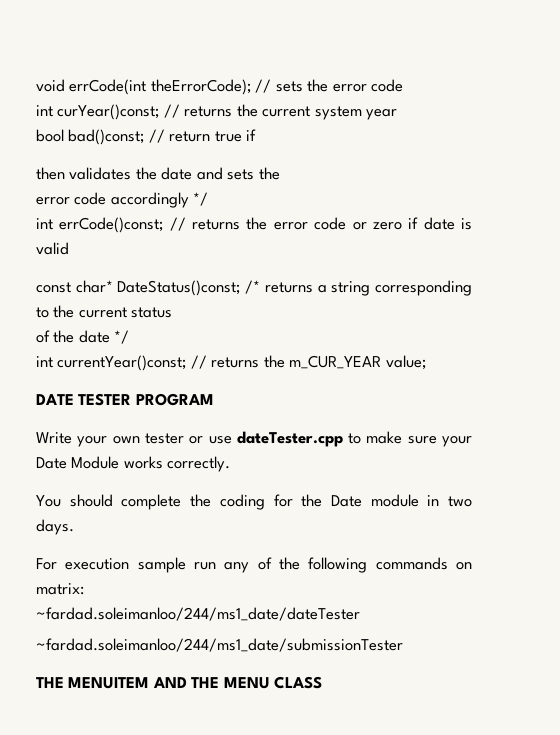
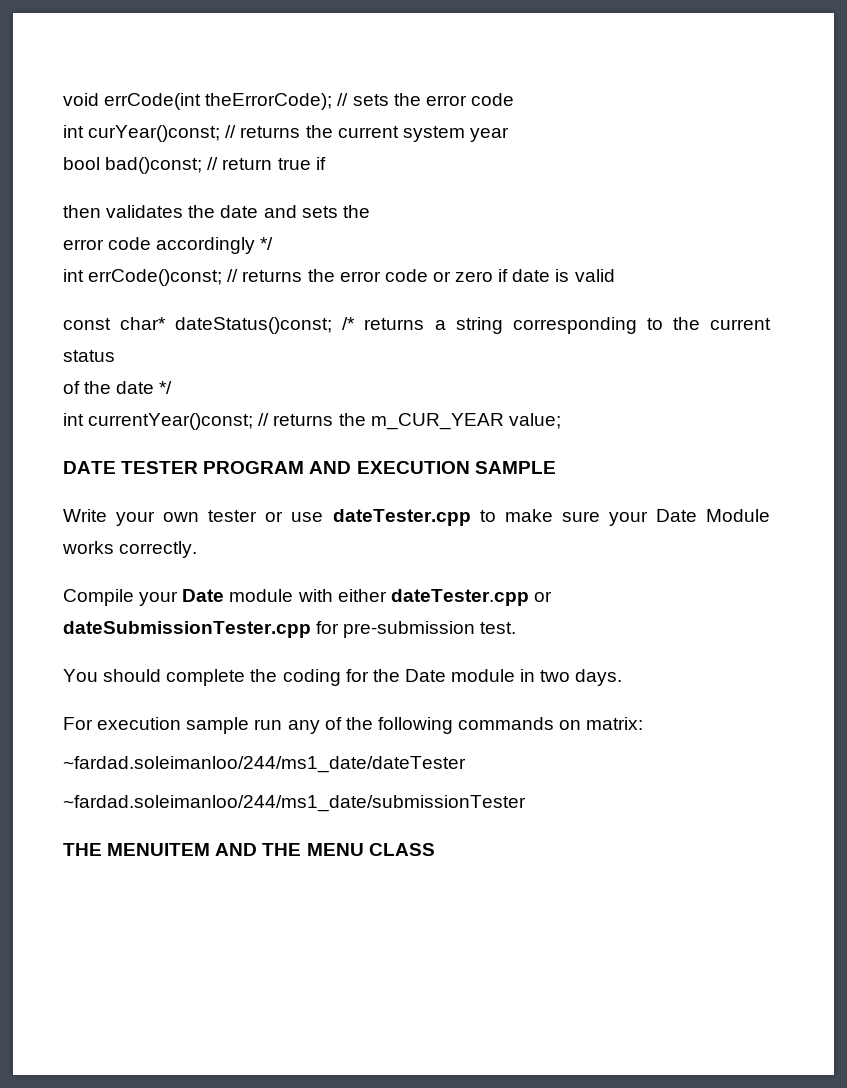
[117,280,241,296] DateStatus()const; -> [175,317,333,334] dateStatus()const;
(214, 399) none -> [309,461,556,474] AND EXECUTION SAMPLE
(231, 464) none -> [63,589,552,606] [63,621,517,638] // Compile your Date module with either dateTester.cpp or dateSubmissionTester.cpp for pre-submission test.

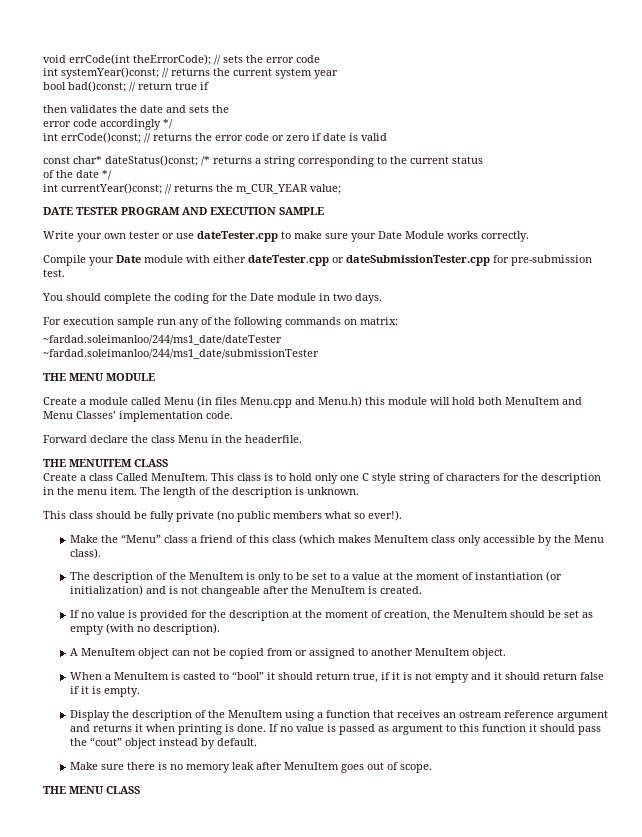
[88,125,221,142] curYear()const; -> [61,67,159,79] systemYear()const;
[107,843,258,856] MENUITEM AND -> [69,373,155,381] [43,396,582,408] [43,411,233,422] [43,435,302,443] [43,459,168,467] [43,473,601,484] [43,487,359,498] [43,510,402,522] [69,534,604,546] [69,548,101,559] [69,571,562,583] [69,585,422,597] [69,610,593,621] [69,623,220,635] [69,648,506,659] [69,671,604,683] [69,686,140,697] [69,710,608,721] [69,724,601,735] [69,737,257,749] [69,762,432,773] MENU MODULE // Create a module called Menu (in files Menu.cpp and Menu.h) this module will hold both MenuItem and Menu Classes’ implementation code. // Forward declare the class Menu in the headerfile. // THE MENUITEM CLASS // Create a class Called MenuItem. This class is to hold only one C style string of characters for the description in the menu item. The length of the description is unknown. // This class should be fully private (no public members what so ever!). // Make the “Menu” class a friend of this class (which makes MenuItem class only accessible by the Menu class). // The description of the MenuItem is only to be set to a value at the moment of instantiation (or initialization) and is not changeable after the MenuItem is created. // If no value is provided for the description at the moment of creation, the MenuItem should be set as empty (with no description). // A MenuItem object can not be copied from or assigned to another MenuItem object. // When a MenuItem is casted to “bool” it should return true, if it is not empty and it should return false if it is empty. // Display the description of the MenuItem using a function that receives an ostream reference argument and returns it when printing is done. If no value is passed as argument to this function it should pass the “cout” object instead by default. // Make sure there is no memory leak after MenuItem goes out of scope. //

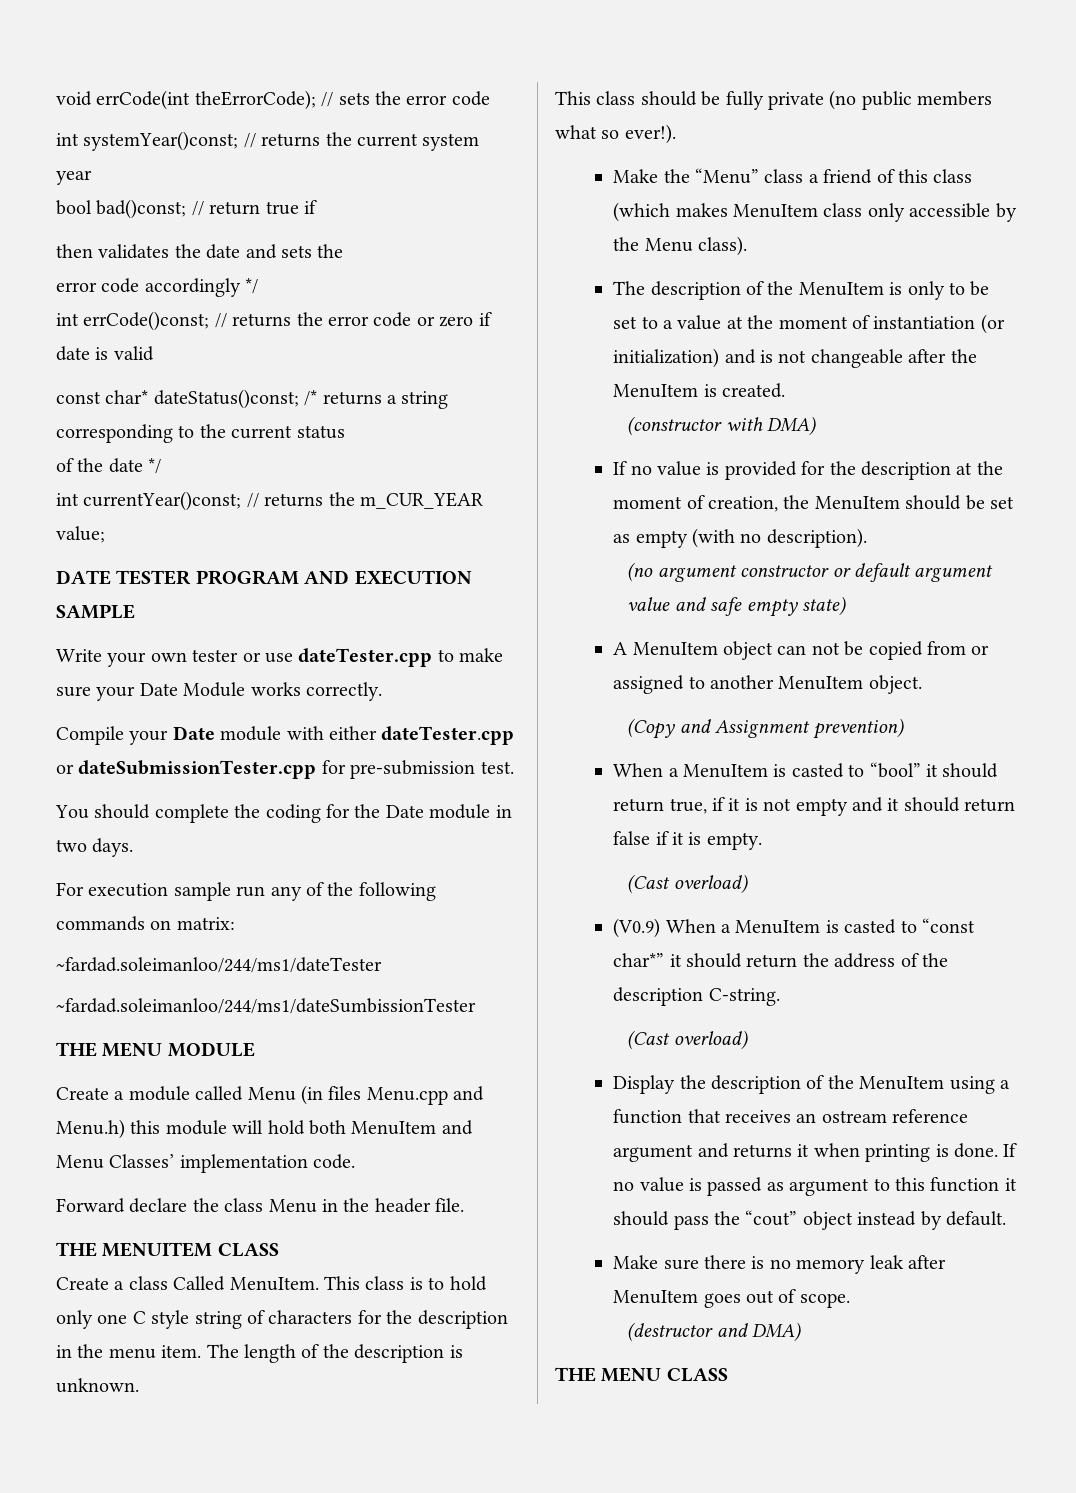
[43,335,282,345] [43,349,319,359] ~fardad.soleimanloo/244/ms1_date/dateTester // ~fardad.soleimanloo/244/ms1_date/submissionTester -> [56,957,382,973] [56,998,476,1014] ~fardad.soleimanloo/244/ms1/dateTester // ~fardad.soleimanloo/244/ms1/dateSumbissionTester
[245,435,302,443] headerfile. -> [374,1198,465,1213] header file.
(422, 590) none -> [627,416,817,436] // (constructor with DMA)
(220, 629) none -> [627,562,994,582] [627,596,847,617] // (no argument constructor or default argument value and safe empty state)
(506, 653) none -> [627,718,904,739] // (Copy and Assignment prevention)
(140, 691) none -> [627,874,748,894] [613,918,976,938] [613,953,949,968] [613,987,780,1006] [627,1030,748,1050] // (Cast overload) // (V0.9) When a MenuItem is casted to “const char*” it should return the address of the description C-string. // (Cast overload)
(432, 768) none -> [627,1322,802,1342] // (destructor and DMA)

